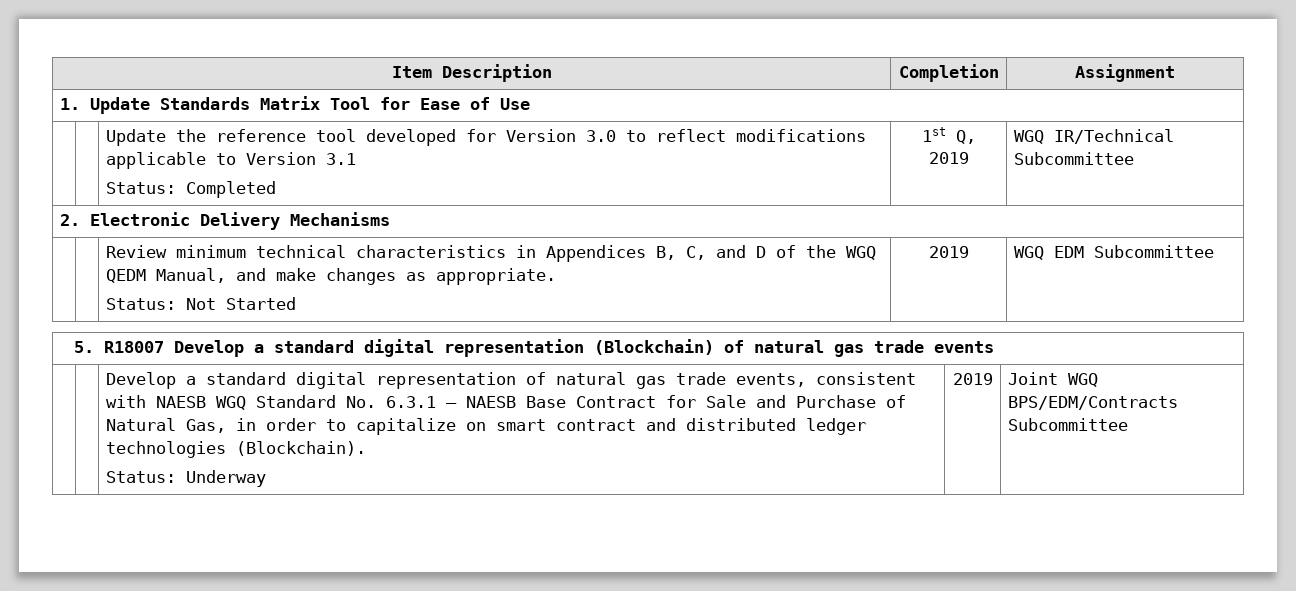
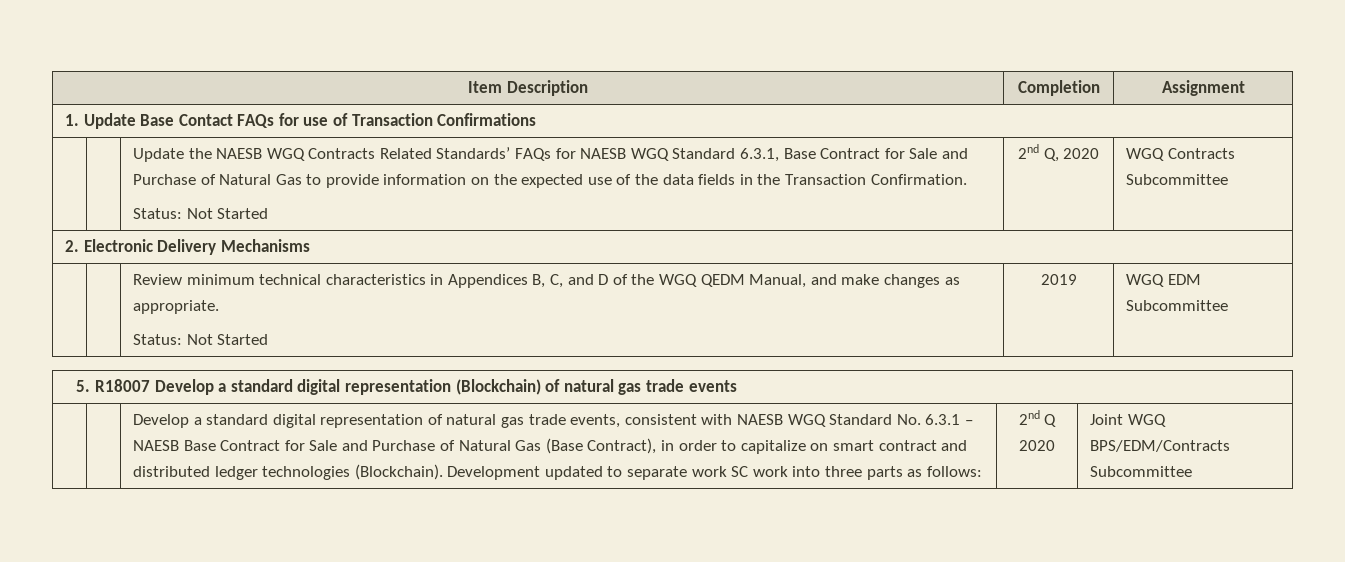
[159,96,530,110] [105,129,866,146] [105,152,356,169] [105,181,276,198] [921,127,976,144] [928,152,969,164] [1013,129,1174,144] Standards Matrix Tool for Ease of Use // | | Update the reference tool developed for Version 3.0 to reflect modifications applicable to Version 3.1 // Status: Completed | 1st Q, 2019 | WGQ IR/Technical -> [140,113,537,128] [132,147,968,162] [132,174,967,188] [132,208,269,219] [1017,144,1100,162] [1125,148,1235,161] Base Contact FAQs for use of Transaction Confirmations // | | Update the NAESB WGQ Contracts Related Standards’ FAQs for NAESB WGQ Standard 6.3.1, Base Contract for Sale and Purchase of Natural Gas to provide information on the expected use of the data fields in the Transaction Confirmation. // Status: Not Started | 2nd Q, 2020 | WGQ Contracts
[185,419,226,433] Gas, -> [515,438,657,454] Gas (Base Contract),
[105,470,266,487] [952,373,993,385] // Status: Underway | 2019 -> [447,466,982,480] [1018,410,1057,427] [1019,440,1055,451] Development updated to separate work SC work into three parts as follows: | 2nd Q 2020

